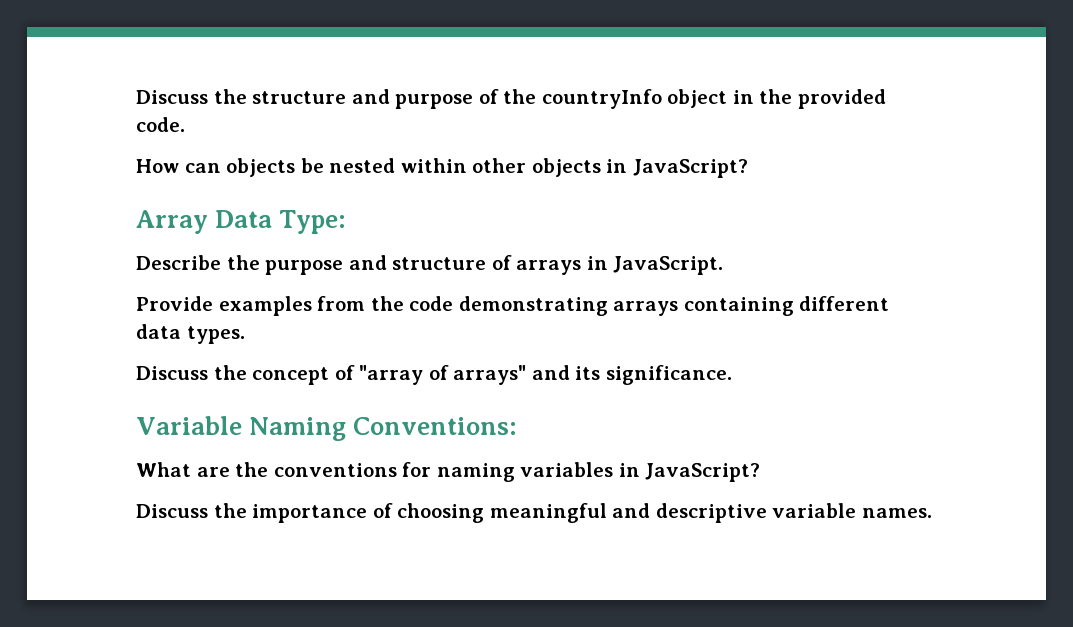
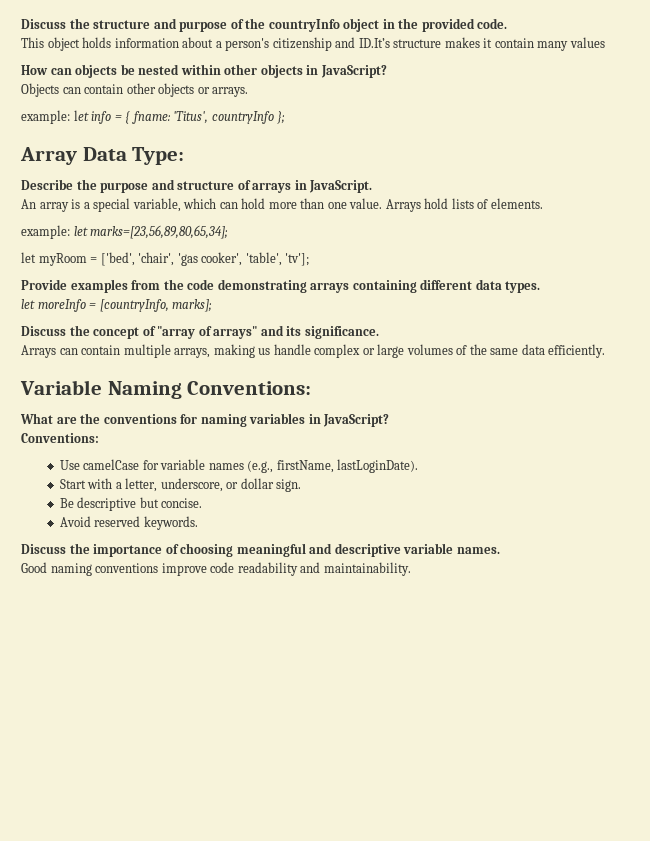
(185, 124) none -> [21,37,605,51] // This object holds information about a person's citizenship and ID.It’s structure makes it contain many values
(748, 168) none -> [21,83,249,97] [21,110,286,124] // Objects can contain other objects or arrays. // example: let info = { fname: 'Titus', countryInfo };
(724, 265) none -> [21,198,543,212] [21,225,229,239] [21,252,310,266] // An array is a special variable, which can hold more than one value. Arrays hold lists of elements. // example: let marks=[23,56,89,80,65,34]; // let myRoom = ['bed', 'chair', 'gas cooker', 'table', 'tv'];
(245, 335) none -> [21,299,213,312] // let moreInfo = [countryInfo, marks];
(732, 375) none -> [21,344,606,358] // Arrays can contain multiple arrays, making us handle complex or large volumes of the same data efficiently.
(761, 472) none -> [21,433,99,443] [59,459,419,473] [59,478,302,492] [59,497,203,511] [59,516,198,530] // Conventions: // Use camelCase for variable names (e.g., firstName, lastLoginDate). // Start with a letter, underscore, or dollar sign. // Be descriptive but concise. // Avoid reserved keywords.
(932, 513) none -> [21,562,411,576] // Good naming conventions improve code readability and maintainability.

